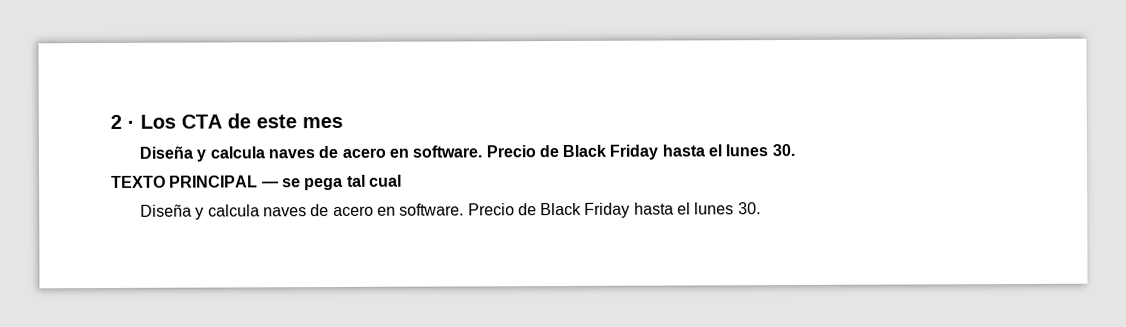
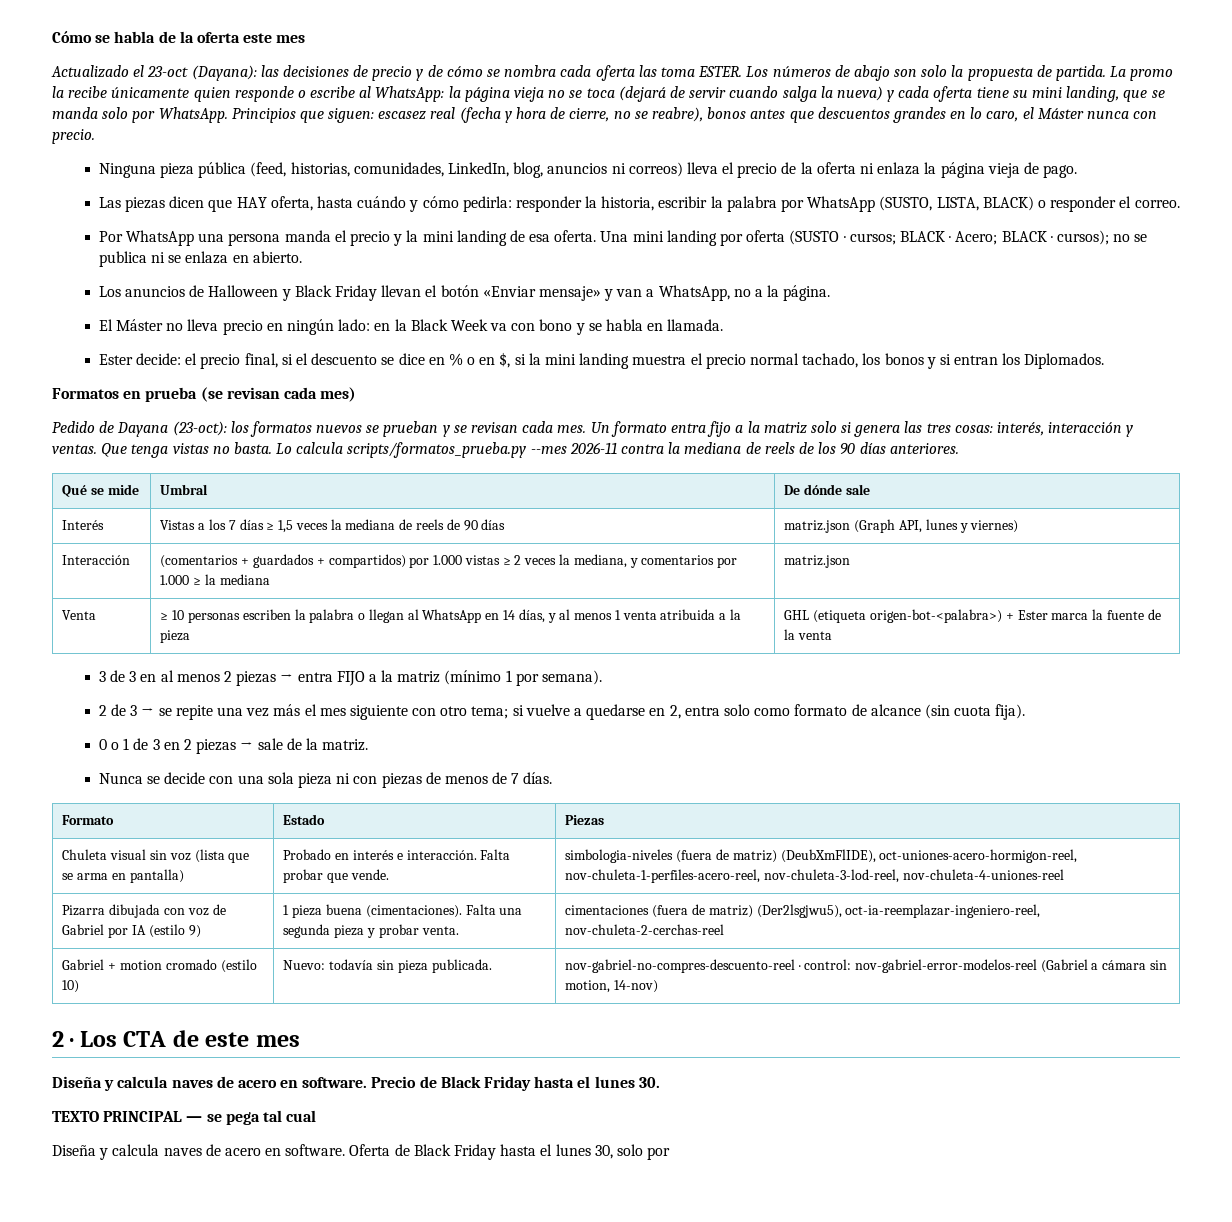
(110, 121) none -> [52,31,306,43] [51,65,1174,81] [52,86,1165,102] [52,107,1158,123] [52,129,95,144] [98,162,1078,178] [98,196,1180,212] [98,230,1148,246] [98,251,302,267] [98,285,831,301] [98,319,724,335] [98,352,1105,369] [52,387,357,402] [52,421,1134,437] [52,442,959,458] [62,484,139,497] [160,484,209,495] [784,484,870,495] [62,520,105,530] [160,519,506,533] [784,519,1019,533] [62,555,131,565] [160,554,738,568] [160,574,270,585] [784,555,851,568] [62,610,97,620] [160,609,742,623] [160,630,191,643] [784,609,1161,623] [784,629,833,640] [98,670,603,686] [98,704,1026,720] [98,738,369,754] [98,772,553,788] [62,815,115,825] [283,814,326,825] [565,815,605,825] [62,849,250,863] [62,869,184,883] [283,849,511,860] [283,869,389,883] [565,849,1078,863] [565,869,1064,883] [62,904,226,918] [62,924,201,938] [283,904,523,918] [283,924,459,938] [565,904,1041,918] [565,924,725,935] [62,959,257,973] [62,980,80,993] [283,959,492,973] [565,959,1167,973] [565,980,659,993] Cómo se habla de la oferta este mes // Actualizado el 23-oct (Dayana): las decisiones de precio y de cómo se nombra cada oferta las toma ESTER. Los números de abajo son solo la propuesta de partida. La promo la recibe únicamente quien responde o escribe al WhatsApp: la página vieja no se toca (dejará de servir cuando salga la nueva) y cada oferta tiene su mini landing, que se manda solo por WhatsApp. Principios que siguen: escasez real (fecha y hora de cierre, no se reabre), bonos antes que descuentos grandes en lo caro, el Máster nunca con precio. // Ninguna pieza pública (feed, historias, comunidades, LinkedIn, blog, anuncios ni correos) lleva el precio de la oferta ni enlaza la página vieja de pago. // Las piezas dicen que HAY oferta, hasta cuándo y cómo pedirla: responder la historia, escribir la palabra por WhatsApp (SUSTO, LISTA, BLACK) o responder el correo. // Por WhatsApp una persona manda el precio y la mini landing de esa oferta. Una mini landing por oferta (SUSTO · cursos; BLACK · Acero; BLACK · cursos); no se publica ni se enlaza en abierto. // Los anuncios de Halloween y Black Friday llevan el botón «Enviar mensaje» y van a WhatsApp, no a la página. // El Máster no lleva precio en ningún lado: en la Black Week va con bono y se habla en llamada. // Ester decide: el precio final, si el descuento se dice en % o en $, si la mini landing muestra el precio normal tachado, los bonos y si entran los Diplomados. // Formatos en prueba (se revisan cada mes) // Pedido de Dayana (23-oct): los formatos nuevos se prueban y se revisan cada mes. Un formato entra fijo a la matriz solo si genera las tres cosas: interés, interacción y ventas. Que tenga vistas no basta. Lo calcula scripts/formatos_prueba.py --mes 2026-11 contra la mediana de reels de los 90 días anteriores. // Qué se mide | Umbral | De dónde sale // Interés | Vistas a los 7 días ≥ 1,5 veces la mediana de reels de 90 días | matriz.json (Graph API, lunes y viernes) // Interacción | (comentarios + guardados + compartidos) por 1.000 vistas ≥ 2 veces la mediana, y comentarios por 1.000 ≥ la mediana | matriz.json // Venta | ≥ 10 personas escriben la palabra o llegan al WhatsApp en 14 días, y al menos 1 venta atribuida a la pieza | GHL (etiqueta origen-bot-<palabra>) + Ester marca la fuente de la venta // 3 de 3 en al menos 2 piezas → entra FIJO a la matriz (mínimo 1 por semana). // 2 de 3 → se repite una vez más el mes siguiente con otro tema; si vuelve a quedarse en 2, entra solo como formato de alcance (sin cuota fija). // 0 o 1 de 3 en 2 piezas → sale de la matriz. // Nunca se decide con una sola pieza ni con piezas de menos de 7 días. // Formato | Estado | Piezas // Chuleta visual sin voz (lista que se arma en pantalla) | Probado en interés e interacción. Falta probar que vende. | simbologia-niveles (fuera de matriz) (DeubXmFlIDE), oct-uniones-acero-hormigon-reel, nov-chuleta-1-perfiles-acero-reel, nov-chuleta-3-lod-reel, nov-chuleta-4-uniones-reel // Pizarra dibujada con voz de Gabriel por IA (estilo 9) | 1 pieza buena (cimentaciones). Falta una segunda pieza y probar venta. | cimentaciones (fuera de matriz) (Der2lsgjwu5), oct-ia-reemplazar-ingeniero-reel, nov-chuleta-2-cerchas-reel // Gabriel + motion cromado (estilo 10) | Nuevo: todavía sin pieza publicada. | nov-gabriel-no-compres-descuento-reel · control: nov-gabriel-error-modelos-reel (Gabriel a cámara sin motion, 14-nov) //
[467,202,761,218] Precio de Black Friday hasta el lunes 30. -> [349,1144,671,1160] Oferta de Black Friday hasta el lunes 30, solo por

